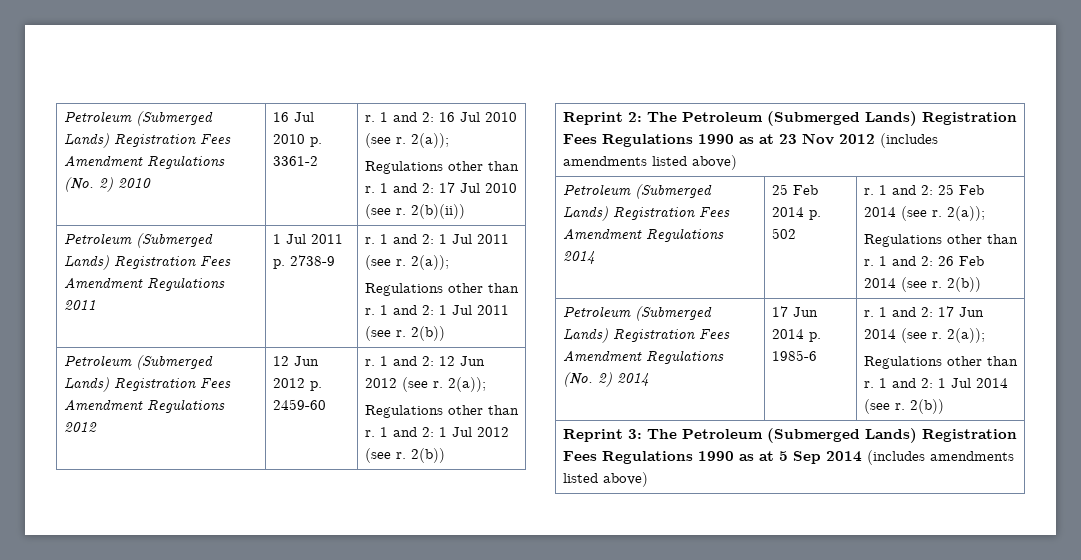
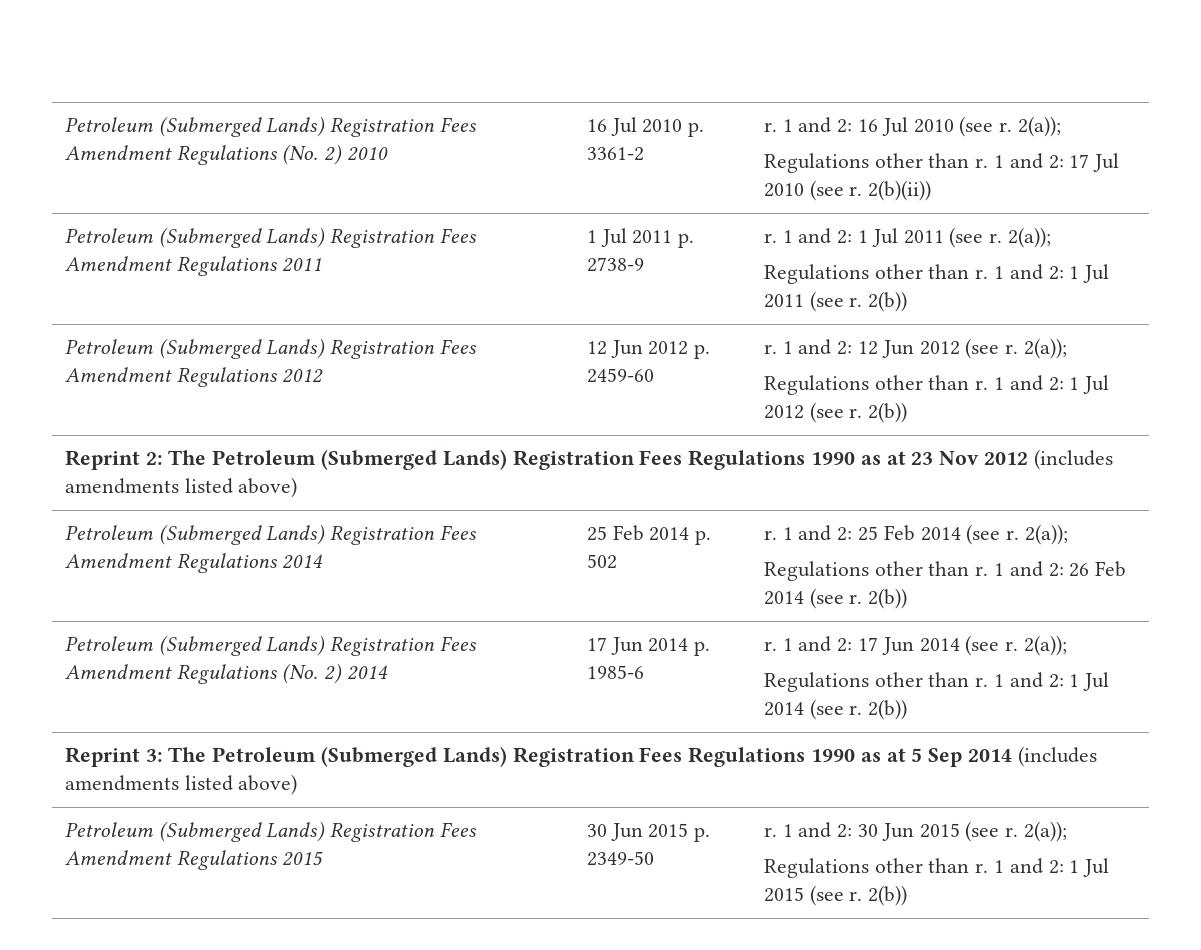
(648, 479) none -> [64,821,477,842] [64,850,324,870] [586,823,711,842] [586,851,654,866] [763,821,1068,842] [763,858,1110,878] [763,885,908,906] // Petroleum (Submerged Lands) Registration Fees Amendment Regulations 2015 | 30 Jun 2015 p. 2349-50 | r. 1 and 2: 30 Jun 2015 (see r. 2(a)); // Regulations other than r. 1 and 2: 1 Jul 2015 (see r. 2(b))

